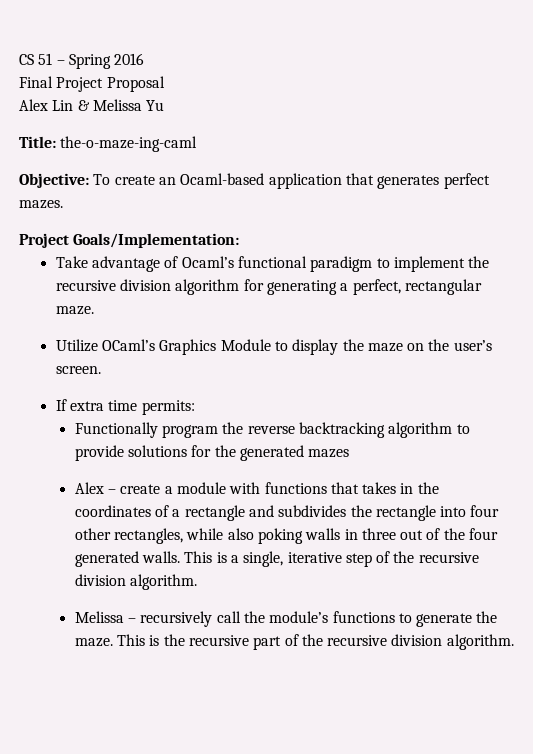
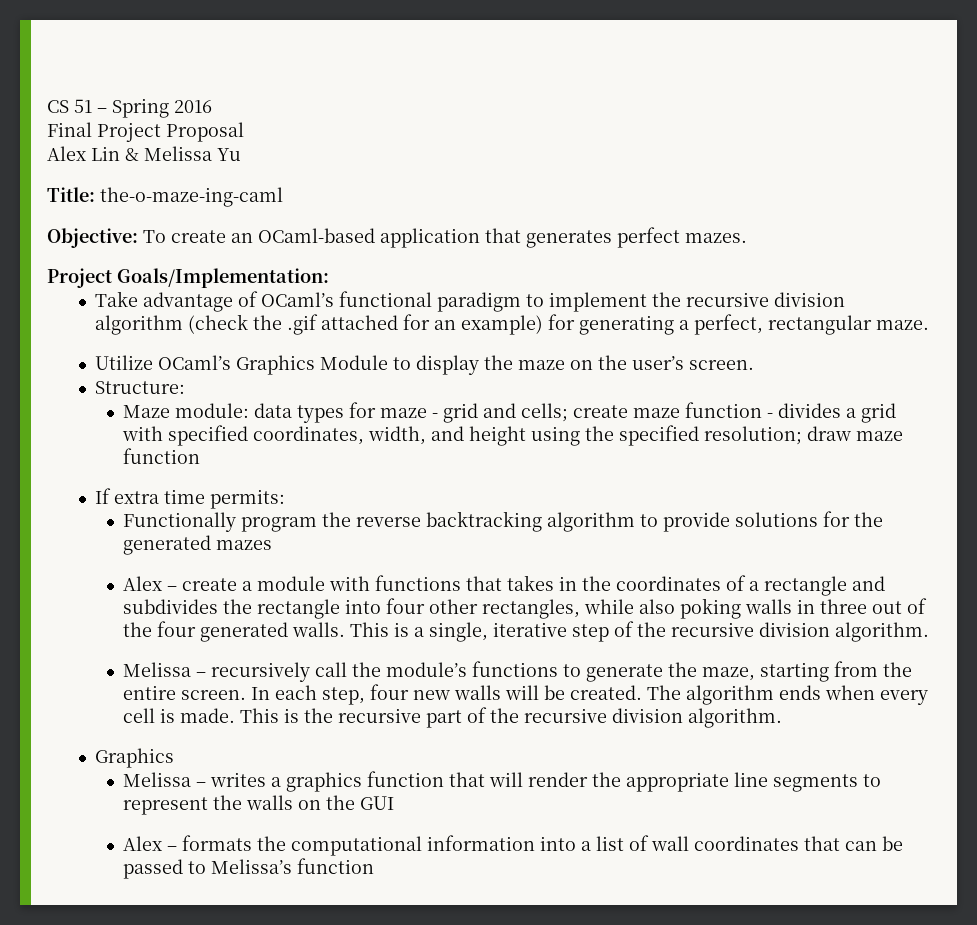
[180,173,265,185] Ocaml-based -> [258,228,375,243] OCaml-based
[181,256,234,268] Ocaml’s -> [260,292,334,307] OCaml’s
(240, 287) none -> [187,314,543,335] (check the .gif attached for an example)
(101, 370) none -> [94,381,185,394] [123,402,897,423] [122,425,904,446] [123,448,201,464] // Structure: // Maze module: data types for maze - grid and cells; create maze function - divides a grid with specified coordinates, width, and height using the specified resolution; draw maze function
[74,638,113,647] maze. -> [702,661,913,682] [123,684,929,705] [123,708,236,723] maze, starting from the entire screen. In each step, four new walls will be created. The algorithm ends when every cell is made.
(514, 642) none -> [94,748,174,768] [123,771,882,792] [123,795,395,815] [123,835,904,856] [123,858,375,879] // Graphics // Melissa – writes a graphics function that will render the appropriate line segments to represent the walls on the GUI // Alex – formats the computational information into a list of wall coordinates that can be passed to Melissa’s function

